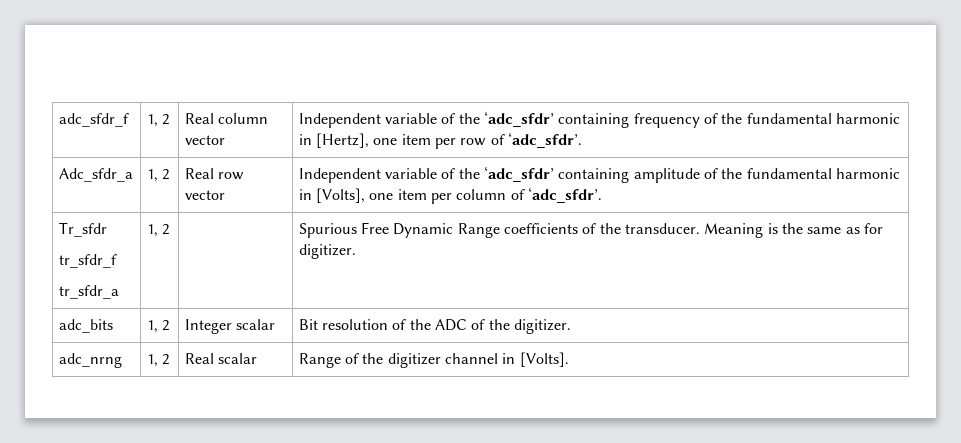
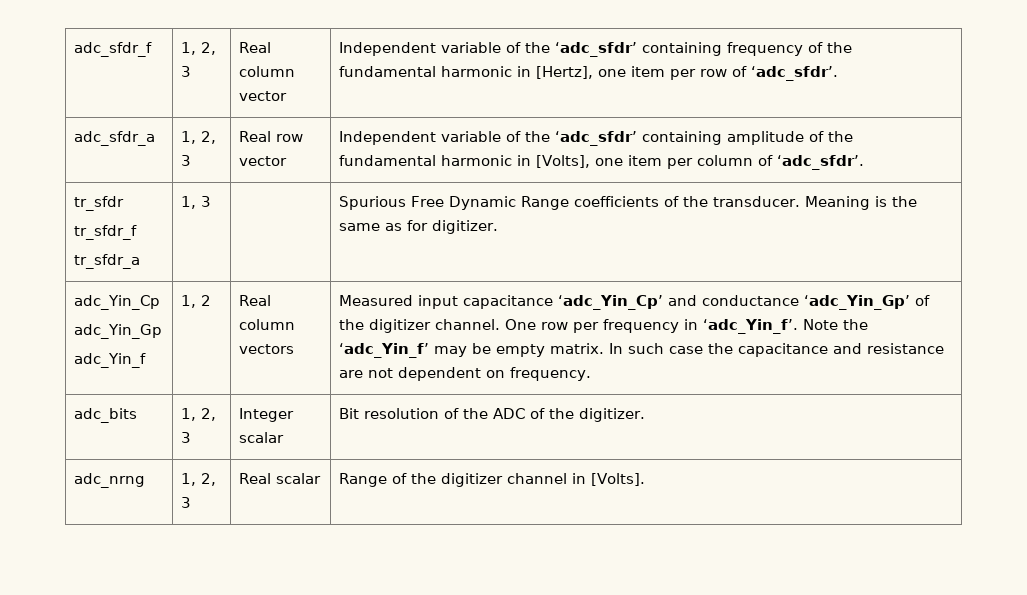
[162,114,170,125] 2 -> [201,42,217,55] [181,66,192,77] 2, 3
[58,168,133,182] [146,169,170,182] Adc_sfdr_a | 1, 2 -> [74,131,156,146] [181,131,217,144] [181,155,192,166] adc_sfdr_a | 1, 2, 3
[58,222,107,237] Tr_sfdr -> [74,196,125,211] tr_sfdr
[162,224,170,235] 2 -> [201,196,212,207] 3
(356, 251) none -> [74,295,161,310] [74,324,163,339] [74,353,147,368] [181,295,212,308] [239,295,272,306] [239,319,296,330] [239,344,295,354] [339,295,931,310] [339,319,869,334] [339,343,945,358] [339,367,592,381] // adc_Yin_Cp // adc_Yin_Gp // adc_Yin_f | 1, 2 | Real column vectors | Measured input capacitance ‘adc_Yin_Cp’ and conductance ‘adc_Yin_Gp’ of the digitizer channel. One row per frequency in ‘adc_Yin_f’. Note the ‘adc_Yin_f’ may be empty matrix. In such case the capacitance and resistance are not dependent on frequency.
[162,320,170,331] 2 -> [201,408,217,421] [181,432,192,443] 2, 3
[162,354,170,365] 2 -> [201,473,217,486] [181,497,192,508] 2, 3

